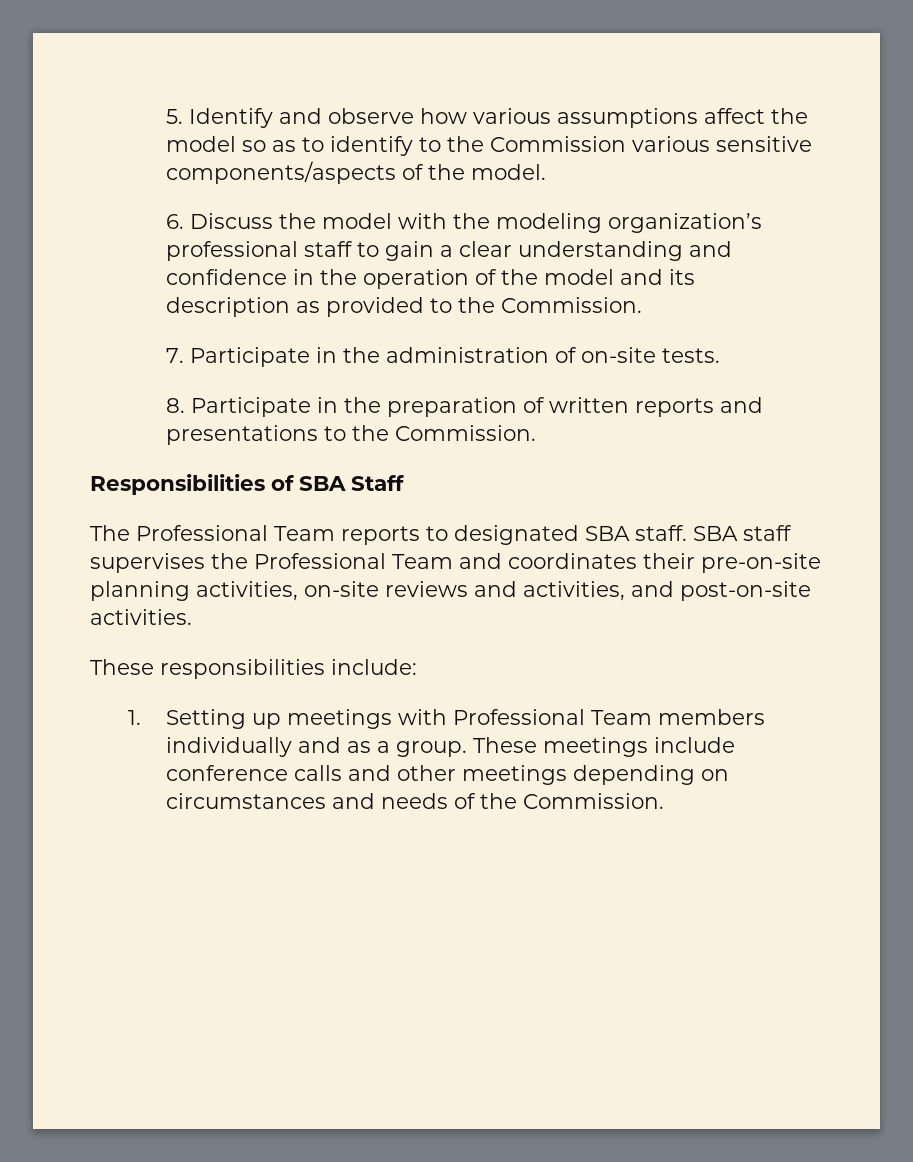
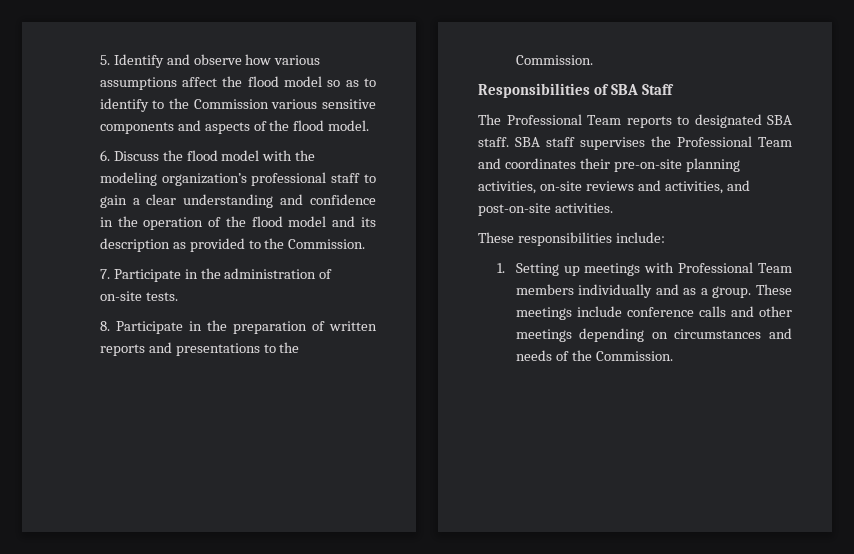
(809, 116) none -> [247,76,279,87] flood
[166,161,466,184] components/aspects of the -> [99,120,325,134] components and aspects of the flood
(317, 221) none -> [186,150,218,161] flood
(539, 277) none -> [251,216,283,227] flood

